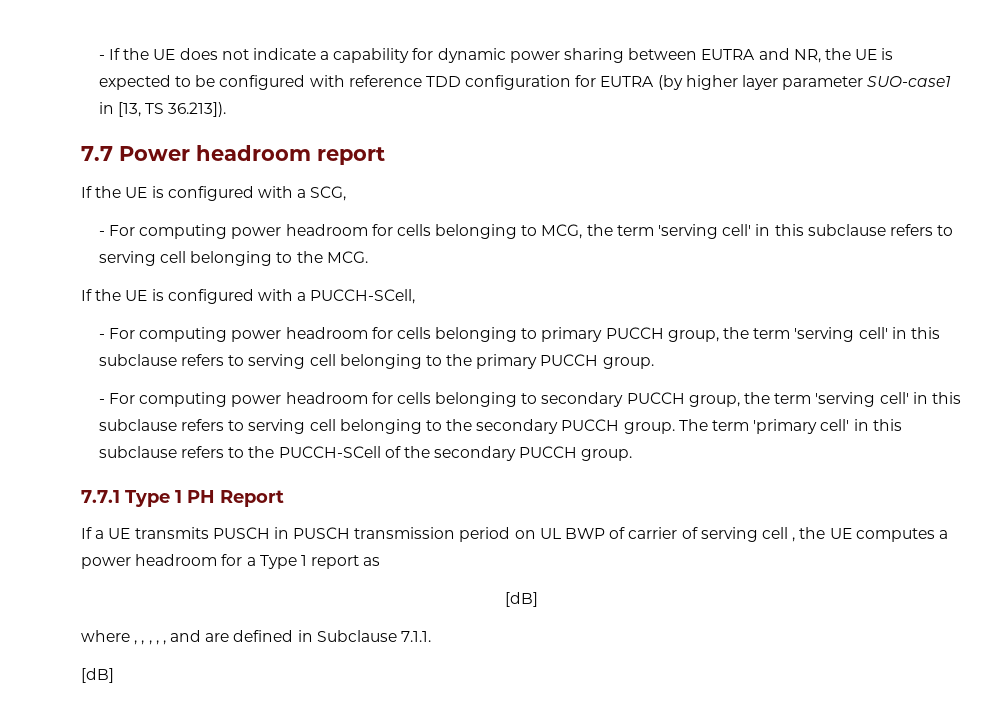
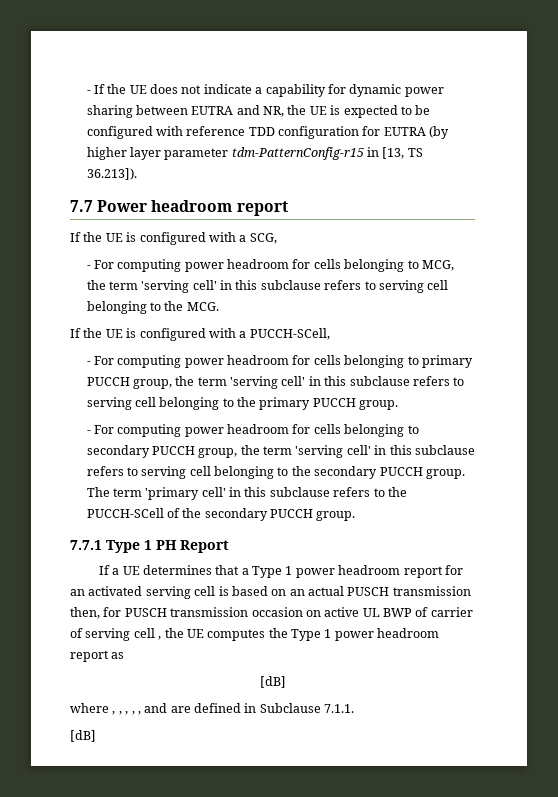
[867,76,952,87] SUO-case1 -> [231,147,364,160] tdm-PatternConfig-r15
[134,527,536,542] transmits PUSCH in PUSCH transmission period on -> [142,565,463,578] [70,586,471,599] [70,607,360,619] determines that a Type 1 power headroom report for an activated serving cell is based on an actual PUSCH transmission then, for PUSCH transmission occasion on active
[938,530,948,539] [81,554,307,569] a power headroom for a Type 1 -> [268,628,440,641] the Type 1 power headroom

